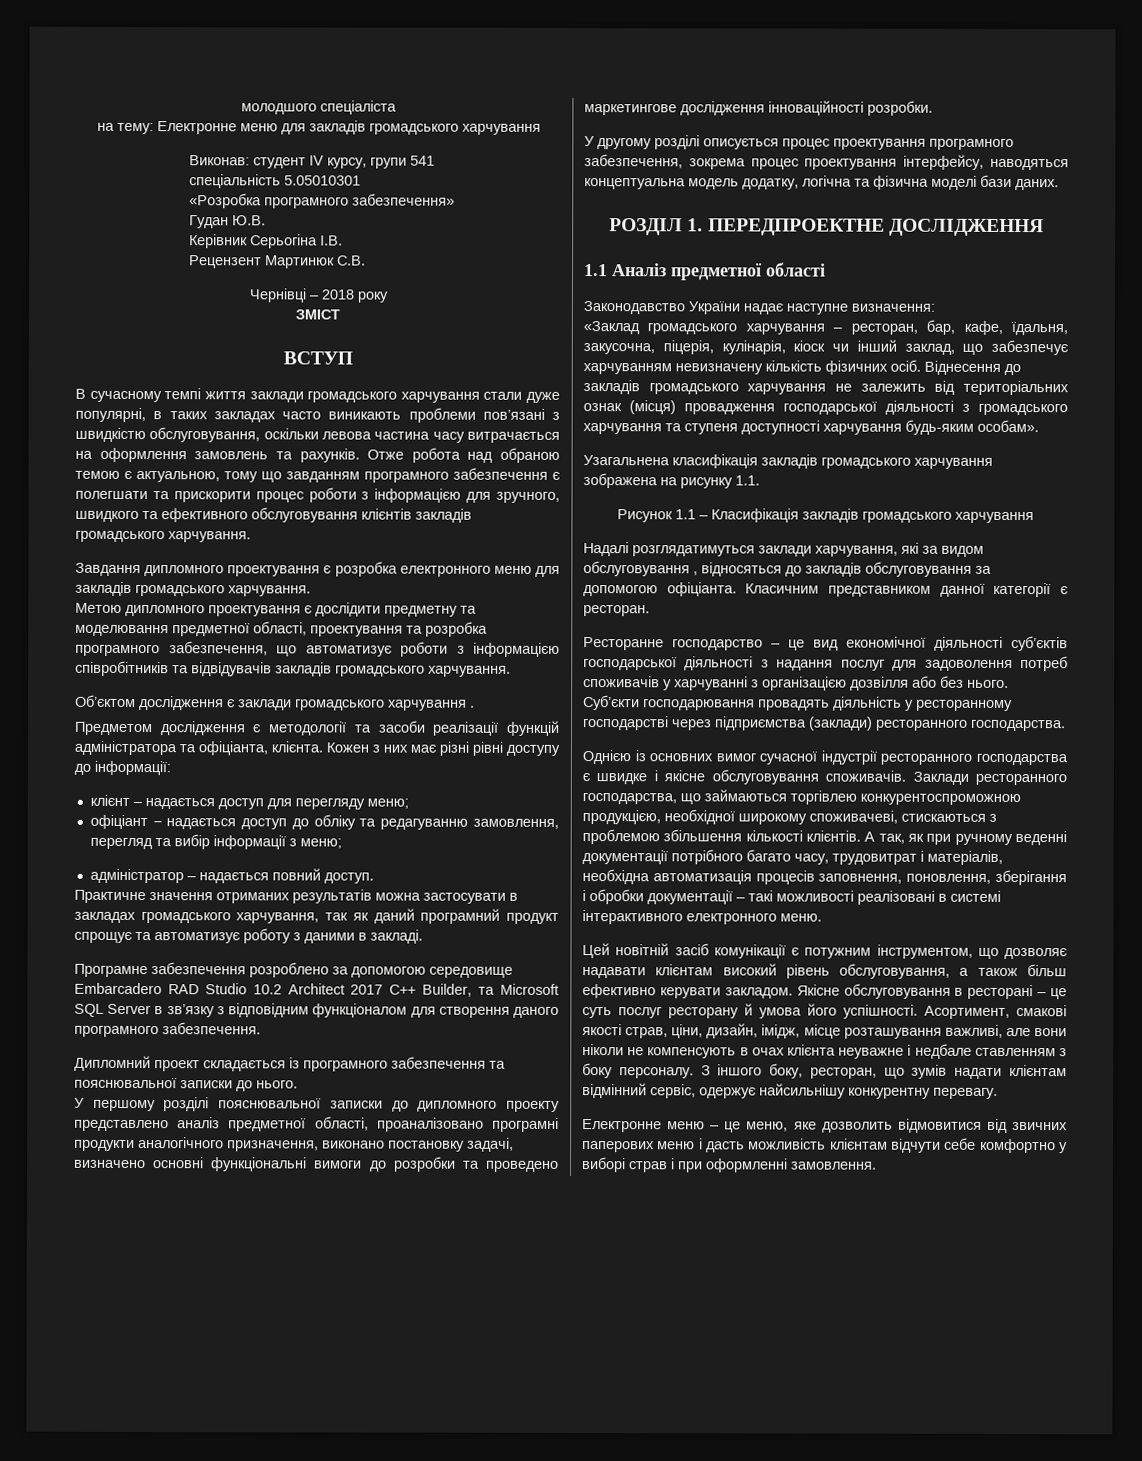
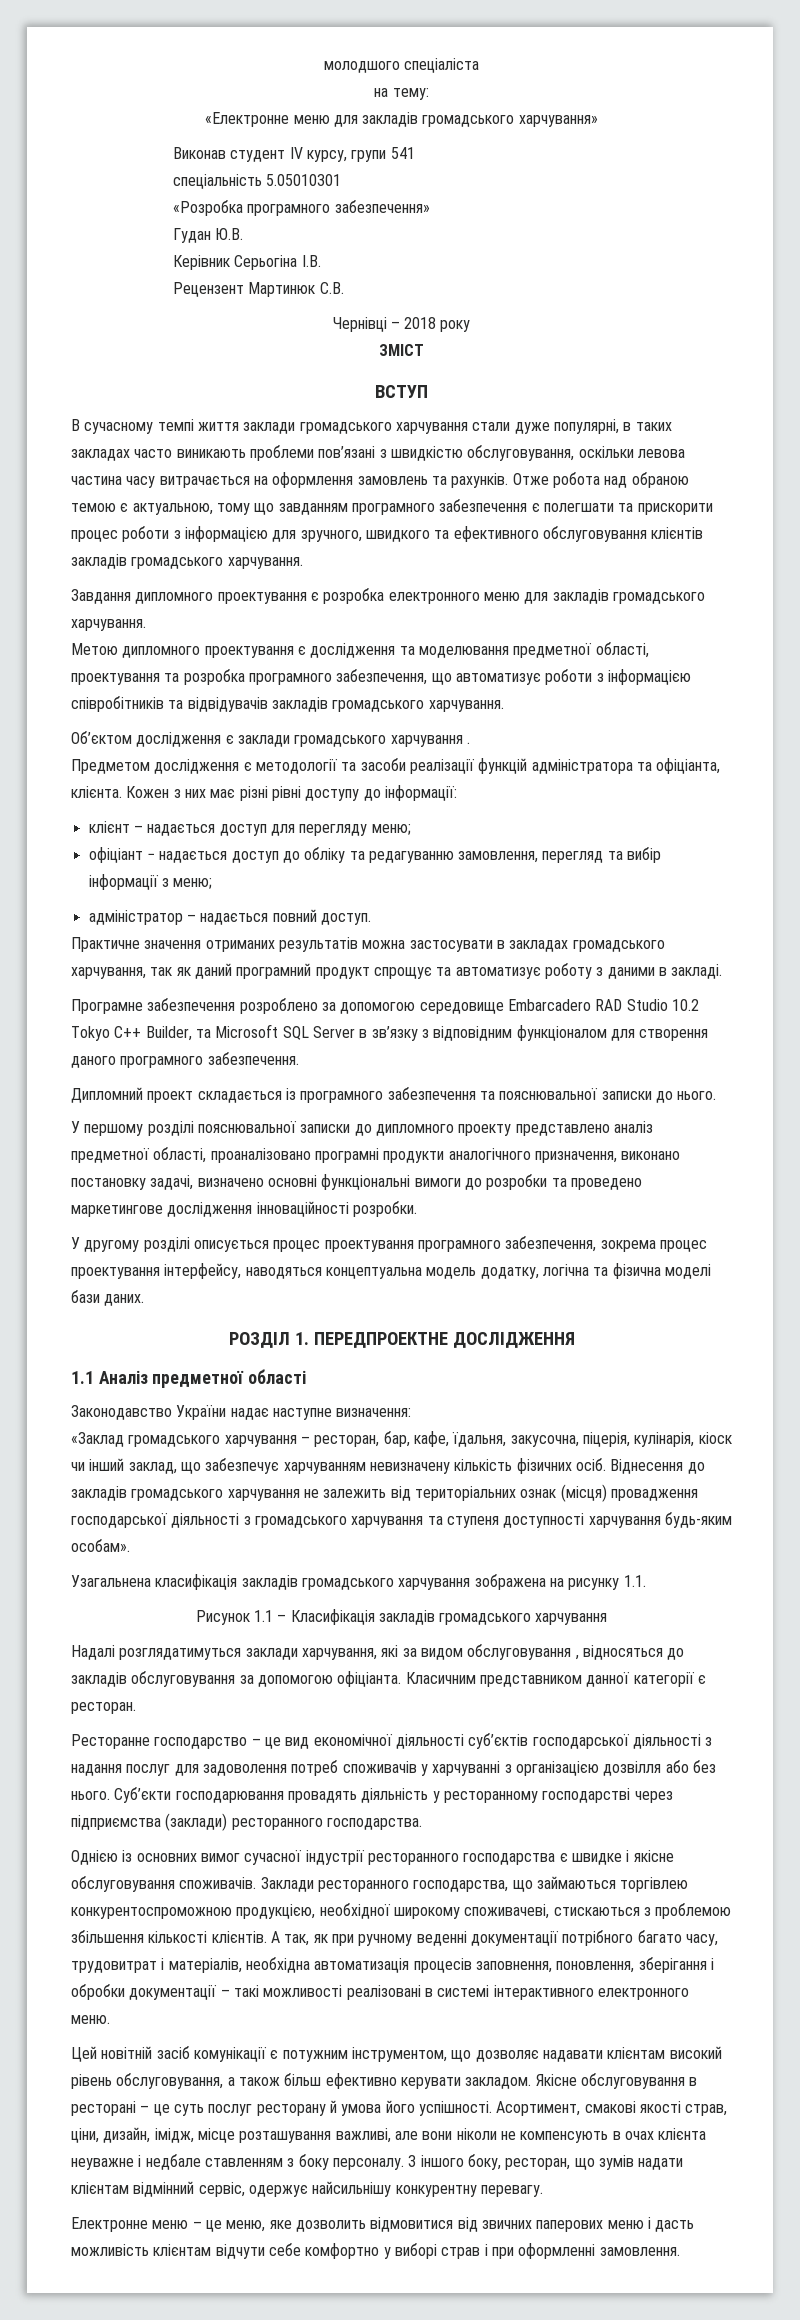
[156,120,541,135] [189,155,251,166] Електронне меню для закладів громадського харчування // Виконав: -> [205,112,598,127] [173,147,227,159] // «Електронне меню для закладів громадського харчування» // Виконав
[315,602,458,617] дослідити предметну -> [310,643,396,658] дослідження
[287,983,384,995] Architect 2017 -> [71,1026,110,1041] Tokyo

